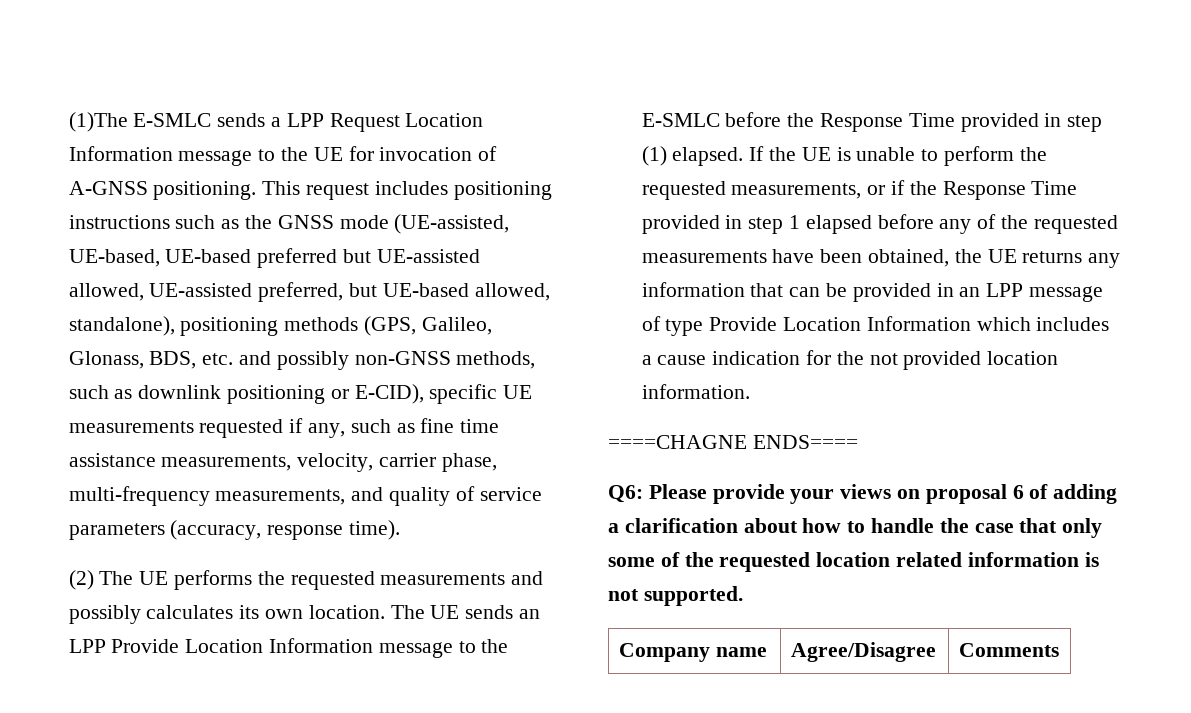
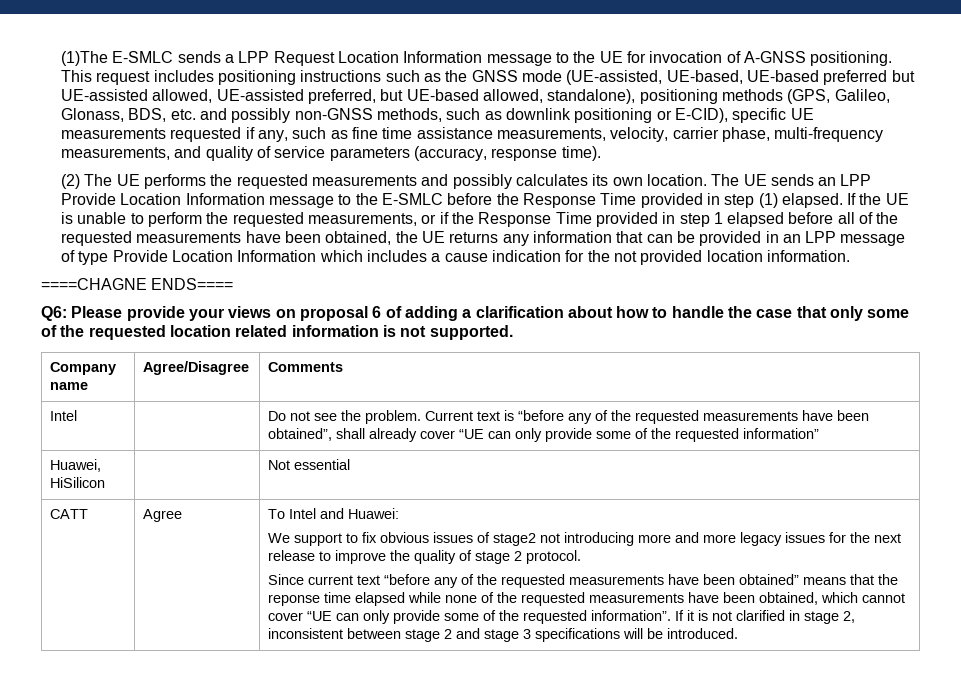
[939,219,972,234] any -> [837,212,855,224] all
(1059, 650) none -> [49,410,77,421] [267,410,869,424] [267,428,819,442] [49,459,101,472] [49,477,105,488] [267,459,350,470] [49,509,88,519] [142,509,182,522] [267,508,399,519] [267,532,901,546] [267,550,581,564] [267,574,898,588] [267,592,905,606] [267,610,855,624] [267,628,738,642] // Intel | | Do not see the problem. Current text is “before any of the requested measurements have been obtained”, shall already cover “UE can only provide some of the requested information” // Huawei, HiSilicon | | Not essential // CATT | Agree | To Intel and Huawei: // We support to fix obvious issues of stage2 not introducing more and more legacy issues for the next release to improve the quality of stage 2 protocol. // Since current text “before any of the requested measurements have been obtained” means that the reponse time elapsed while none of the requested measurements have been obtained, which cannot cover “UE can only provide some of the requested information”. If it is not clarified in stage 2, inconsistent between stage 2 and stage 3 specifications will be introduced.

